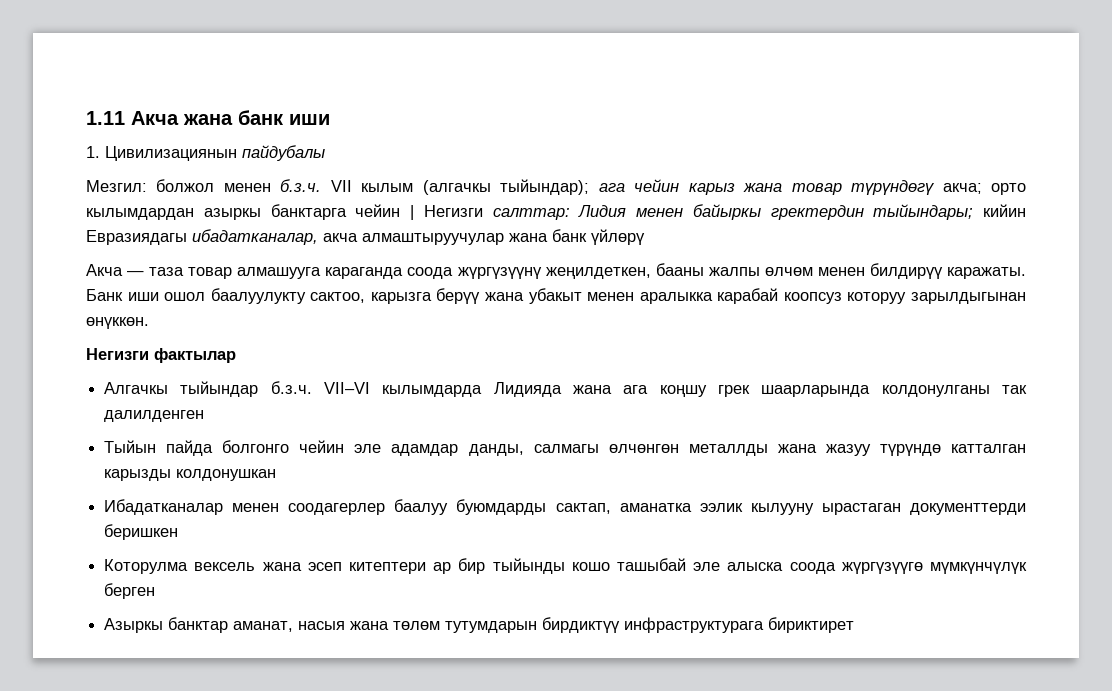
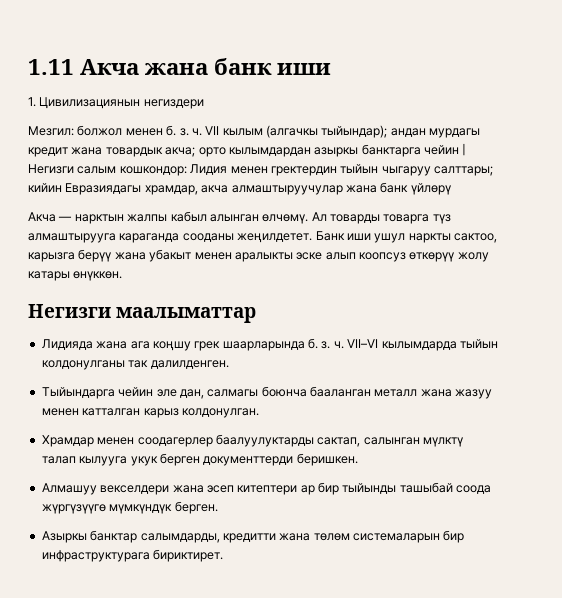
[242,145,325,161] пайдубалы -> [143,99,204,109] негиздери
[280,179,322,192] б.з.ч. -> [166,125,202,136] б. з. ч.
[598,179,936,195] ага чейин карыз жана товар түрүндөгү -> [390,128,481,138] [28,147,163,157] андан мурдагы кредит жана товардык
[492,204,974,220] салттар: Лидия менен байыркы гректердин тыйындары; -> [77,164,493,176] салым кошкондор: Лидия менен гректердин тыйын чыгаруу салттары;
[192,229,318,245] ибадатканалар, -> [144,185,198,195] храмдар,
[149,263,1026,279] [86,288,306,304] таза товар алмашууга караганда соода жүргүзүүнү жеңилдеткен, бааны жалпы өлчөм менен билдирүү каражаты. Банк иши ошол баалуулукту -> [74,211,451,224] [28,231,451,243] нарктын жалпы кабыл алынган өлчөмү. Ал товарды товарга түз алмаштырууга караганда сооданы жеңилдетет. Банк иши ушул наркты
[639,288,1026,304] [86,317,149,329] [86,348,236,363] [104,381,483,397] аралыкка карабай коопсуз которуу зарылдыгынан өнүккөн. // Негизги фактылар // Алгачкы тыйындар б.з.ч. VII–VI кылымдарда -> [234,252,489,262] [28,271,123,281] [28,304,257,323] аралыкты эске алып коопсуз өткөрүү жолу катары өнүккөн. // Негизги маалыматтар //
[881,385,1027,397] [104,410,205,422] [104,440,1026,456] [104,469,277,481] [104,499,1027,515] [104,524,179,540] [104,559,256,574] колдонулганы так далилденген // Тыйын пайда болгонго чейин эле адамдар данды, салмагы өлчөнгөн металлды жана жазуу түрүндө катталган карызды колдонушкан // Ибадатканалар менен соодагерлер баалуу буюмдарды сактап, аманатка ээлик кылууну ырастаган документтерди беришкен // Которулма вексель -> [308,338,498,351] [41,360,229,370] [41,386,493,399] [41,408,259,418] [41,434,463,447] [41,453,358,466] [41,483,170,495] б. з. ч. VII–VI кылымдарда тыйын колдонулганы так далилденген. // Тыйындарга чейин эле дан, салмагы боюнча бааланган металл жана жазуу менен катталган карыз колдонулган. // Храмдар менен соодагерлер баалуулуктарды сактап, салынган мүлктү талап кылууга укук берген документтерди беришкен. // Алмашуу векселдери
[571,558,1027,574] [104,583,156,599] [104,617,855,633] кошо ташыбай эле алыска соода жүргүзүүгө мүмкүнчүлүк берген // Азыркы банктар аманат, насыя жана төлөм тутумдарын бирдиктүү инфраструктурага бириктирет -> [399,482,492,494] [41,501,218,514] [41,530,465,543] [41,549,224,562] ташыбай соода жүргүзүүгө мүмкүндүк берген. // Азыркы банктар салымдарды, кредитти жана төлөм системаларын бир инфраструктурага бириктирет.

